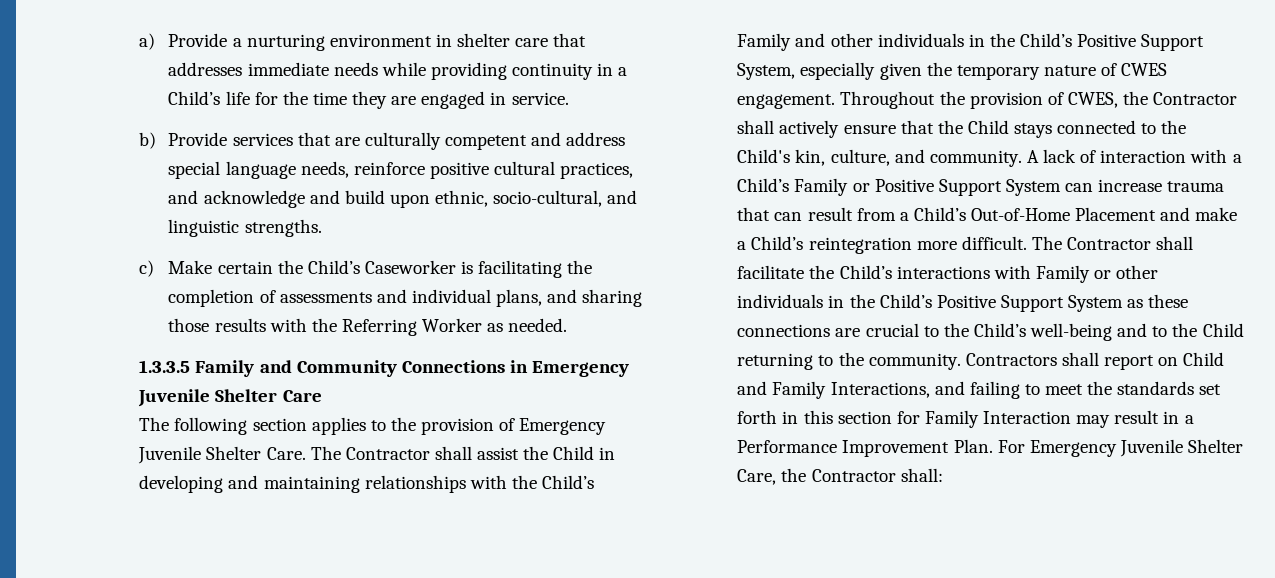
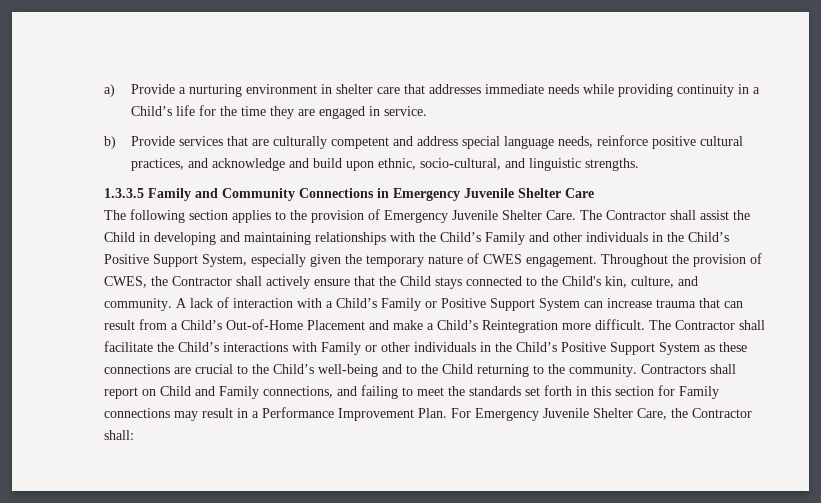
[139,260,593,278] [168,289,643,307] [168,318,568,336] // c) Make certain the Child’s Caseworker is facilitating the completion of assessments and individual plans, and sharing those results with the Referring Worker as needed. -> (639, 164) none
[808,237,912,254] reintegration -> [482,320,559,333] Reintegration
[830,382,930,398] Interactions, -> [263,386,334,398] connections,
[983,411,1072,424] Interaction -> [104,408,171,418] connections

